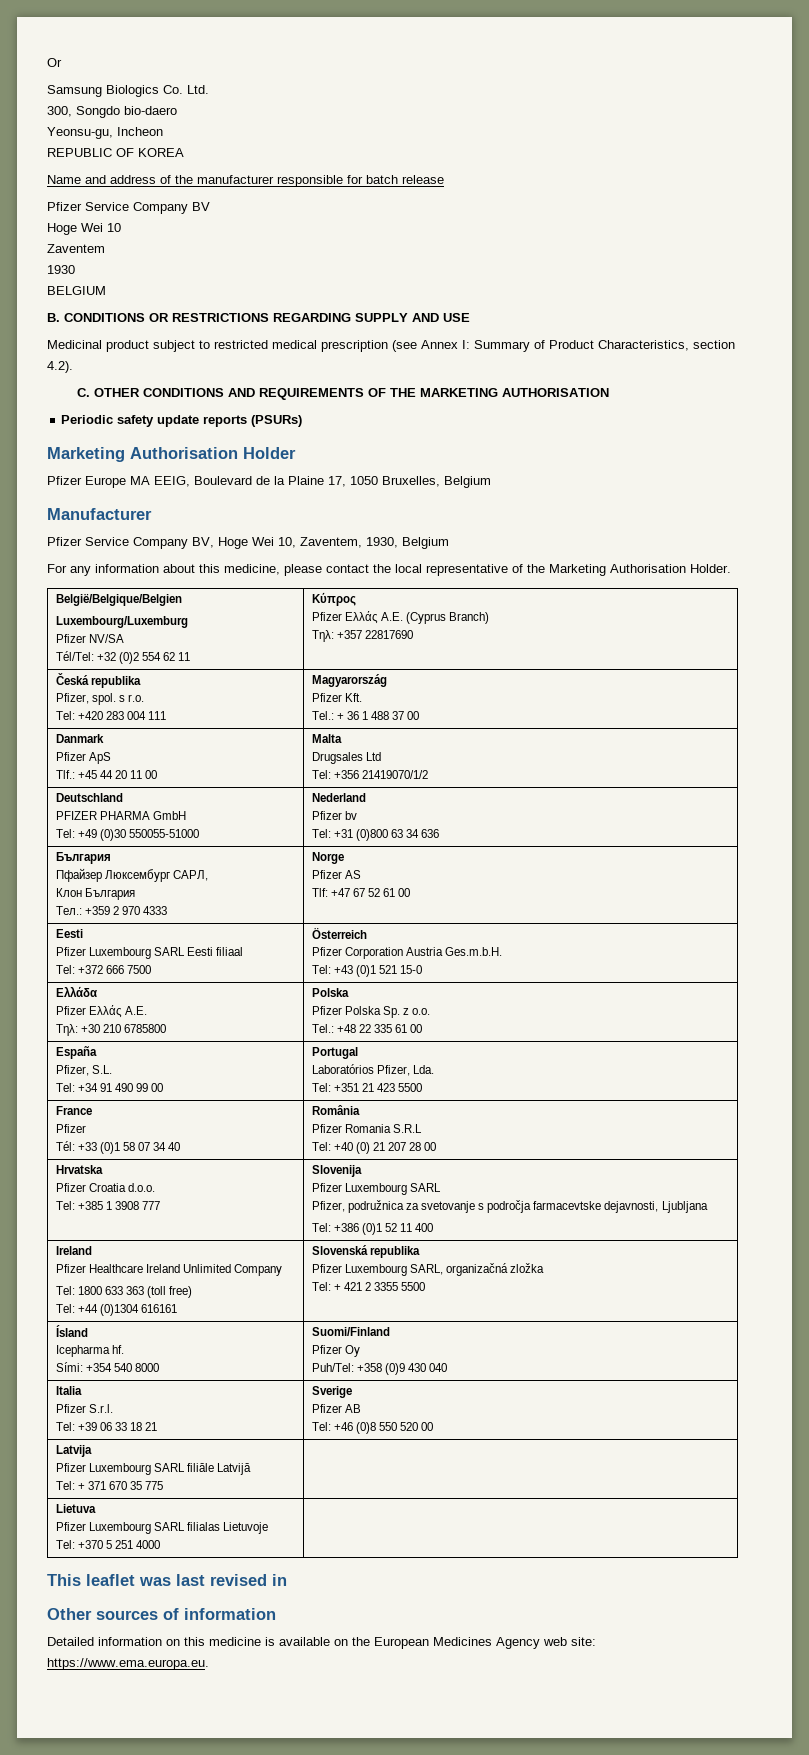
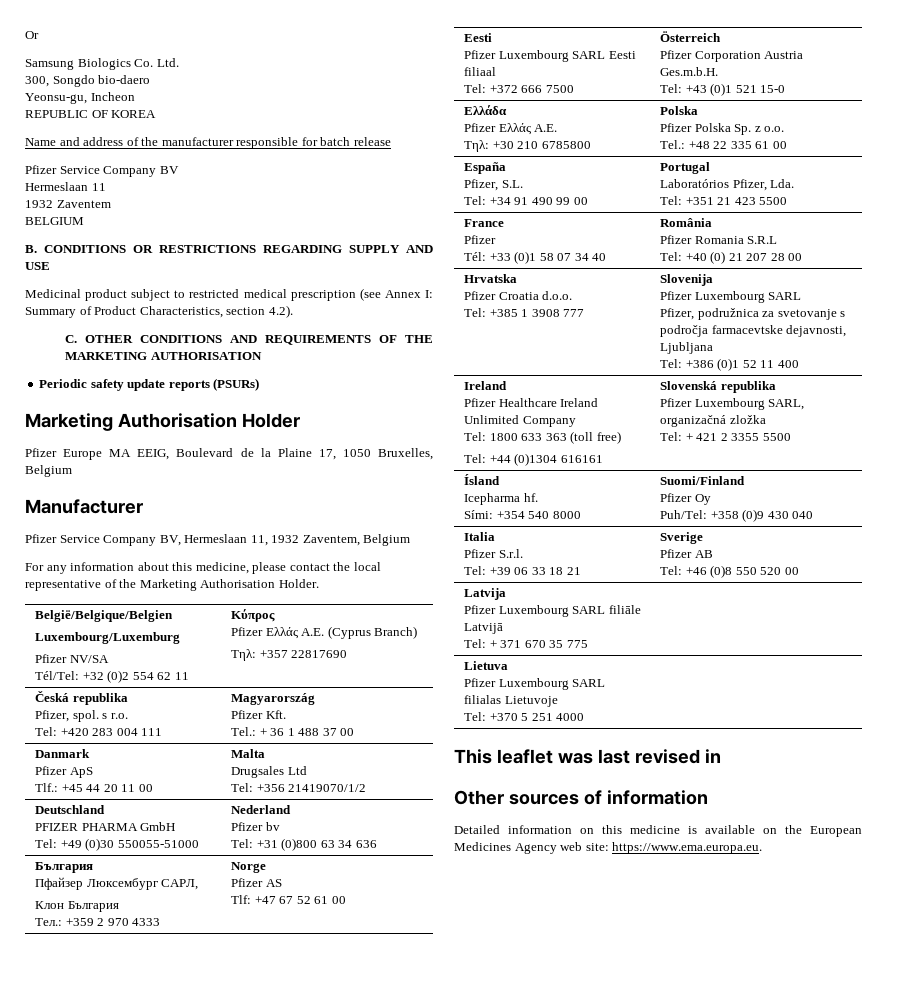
[47,223,121,235] Hoge Wei 10 // -> [25,182,106,191] [25,200,53,208] Hermeslaan 11 // 1932
[47,265,75,274] // 1930 -> (111, 204) none
[218,537,398,549] Hoge Wei 10, Zaventem, 1930, -> [184,534,360,546] Hermeslaan 11, 1932 Zaventem,

